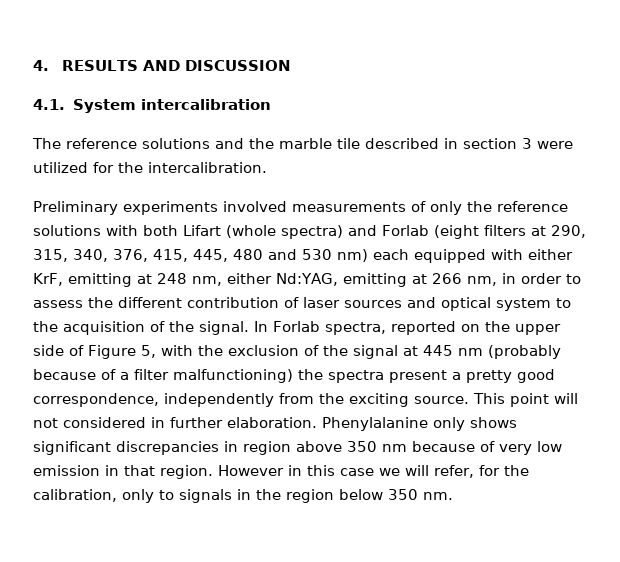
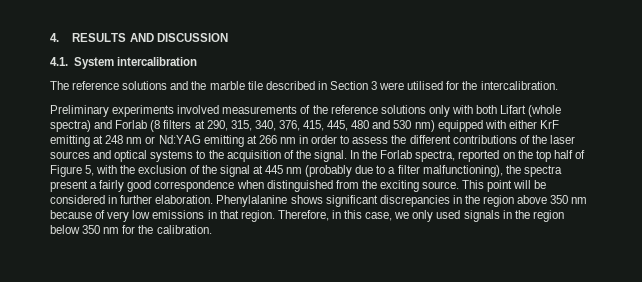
[463,138,517,149] section -> [329,81,368,90] Section
[33,162,88,173] utilized -> [407,81,444,90] utilised
[430,201,462,215] only -> (311, 109) none
(101, 230) none -> [428,105,450,117] only
[434,225,479,239] (eight -> [150,120,161,132] (8
[373,249,409,260] each -> (435, 126) none
[33,273,63,286] KrF, -> [539,120,559,129] KrF
[192,273,338,286] nm, either Nd:YAG, -> [126,135,201,144] nm or Nd:YAG
[466,276,497,286] nm, -> [279,137,296,144] nm
[187,297,299,308] contribution of -> [452,135,547,144] contributions of the
[496,298,551,311] system -> [150,150,194,162] systems
(268, 326) none -> [362,150,378,159] the
[515,324,561,335] [33,345,64,356] upper side -> [535,150,573,162] top half
[33,369,116,380] because of -> [355,165,386,174] due to
[173,369,293,383] malfunctioning) -> [422,165,503,177] malfunctioning),
[466,369,555,383] [33,393,274,407] pretty good correspondence, independently -> [99,180,333,192] fairly good correspondence when distinguished
[33,418,58,428] not -> [534,180,547,189] be
[433,417,465,431] only -> (288, 201) none
(238, 446) none -> [464,195,480,204] the
[33,465,100,476] emission -> [152,210,205,219] emissions
[218,465,284,476] However -> [277,210,329,221] Therefore,
[340,465,529,478] [33,489,174,503] case we will refer, for the calibration, only to -> [365,210,461,222] case, we only used
[423,492,453,500] nm. -> [103,225,212,234] nm for the calibration.

